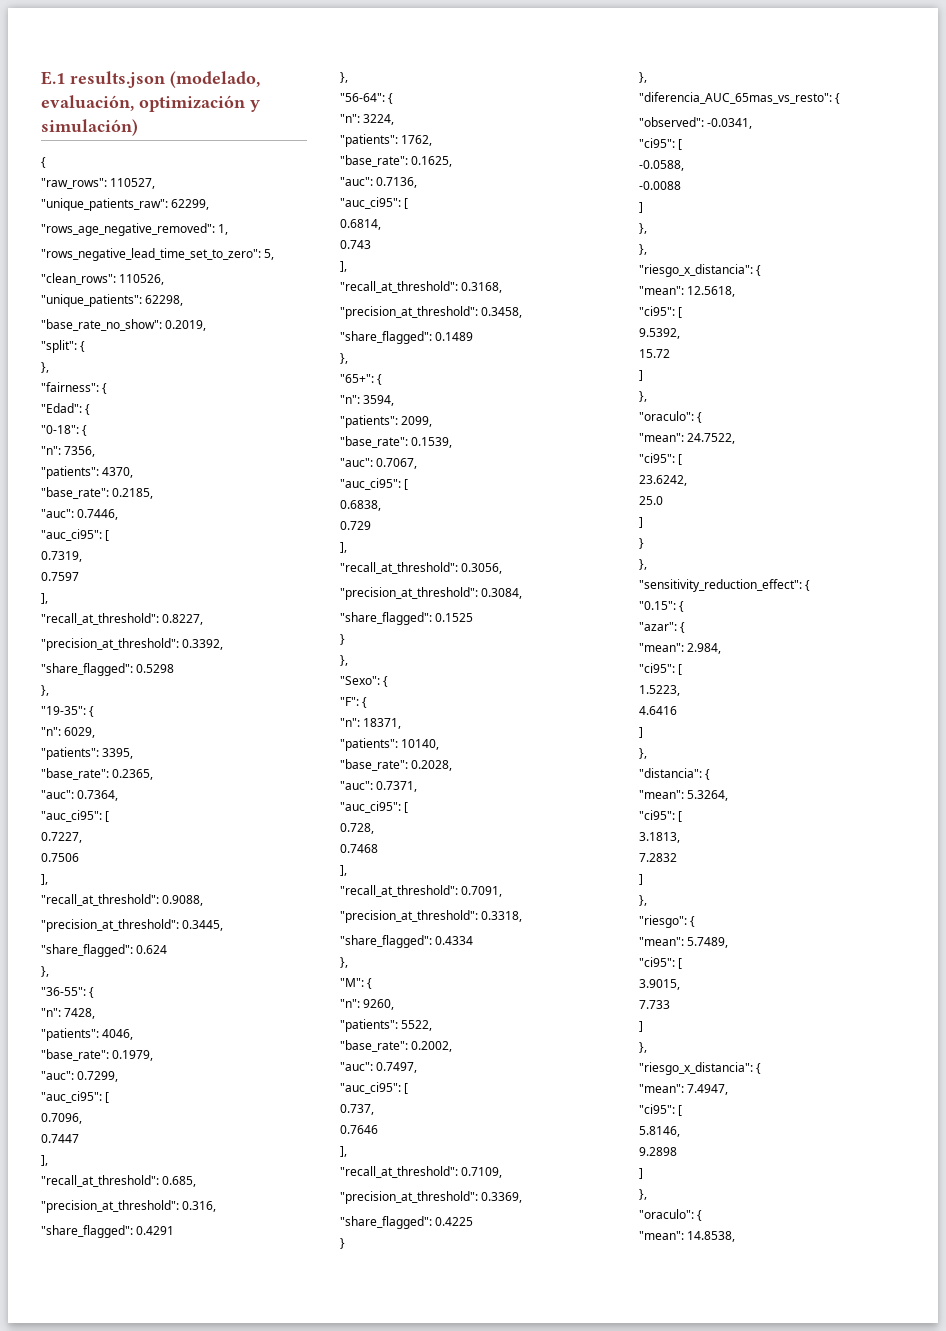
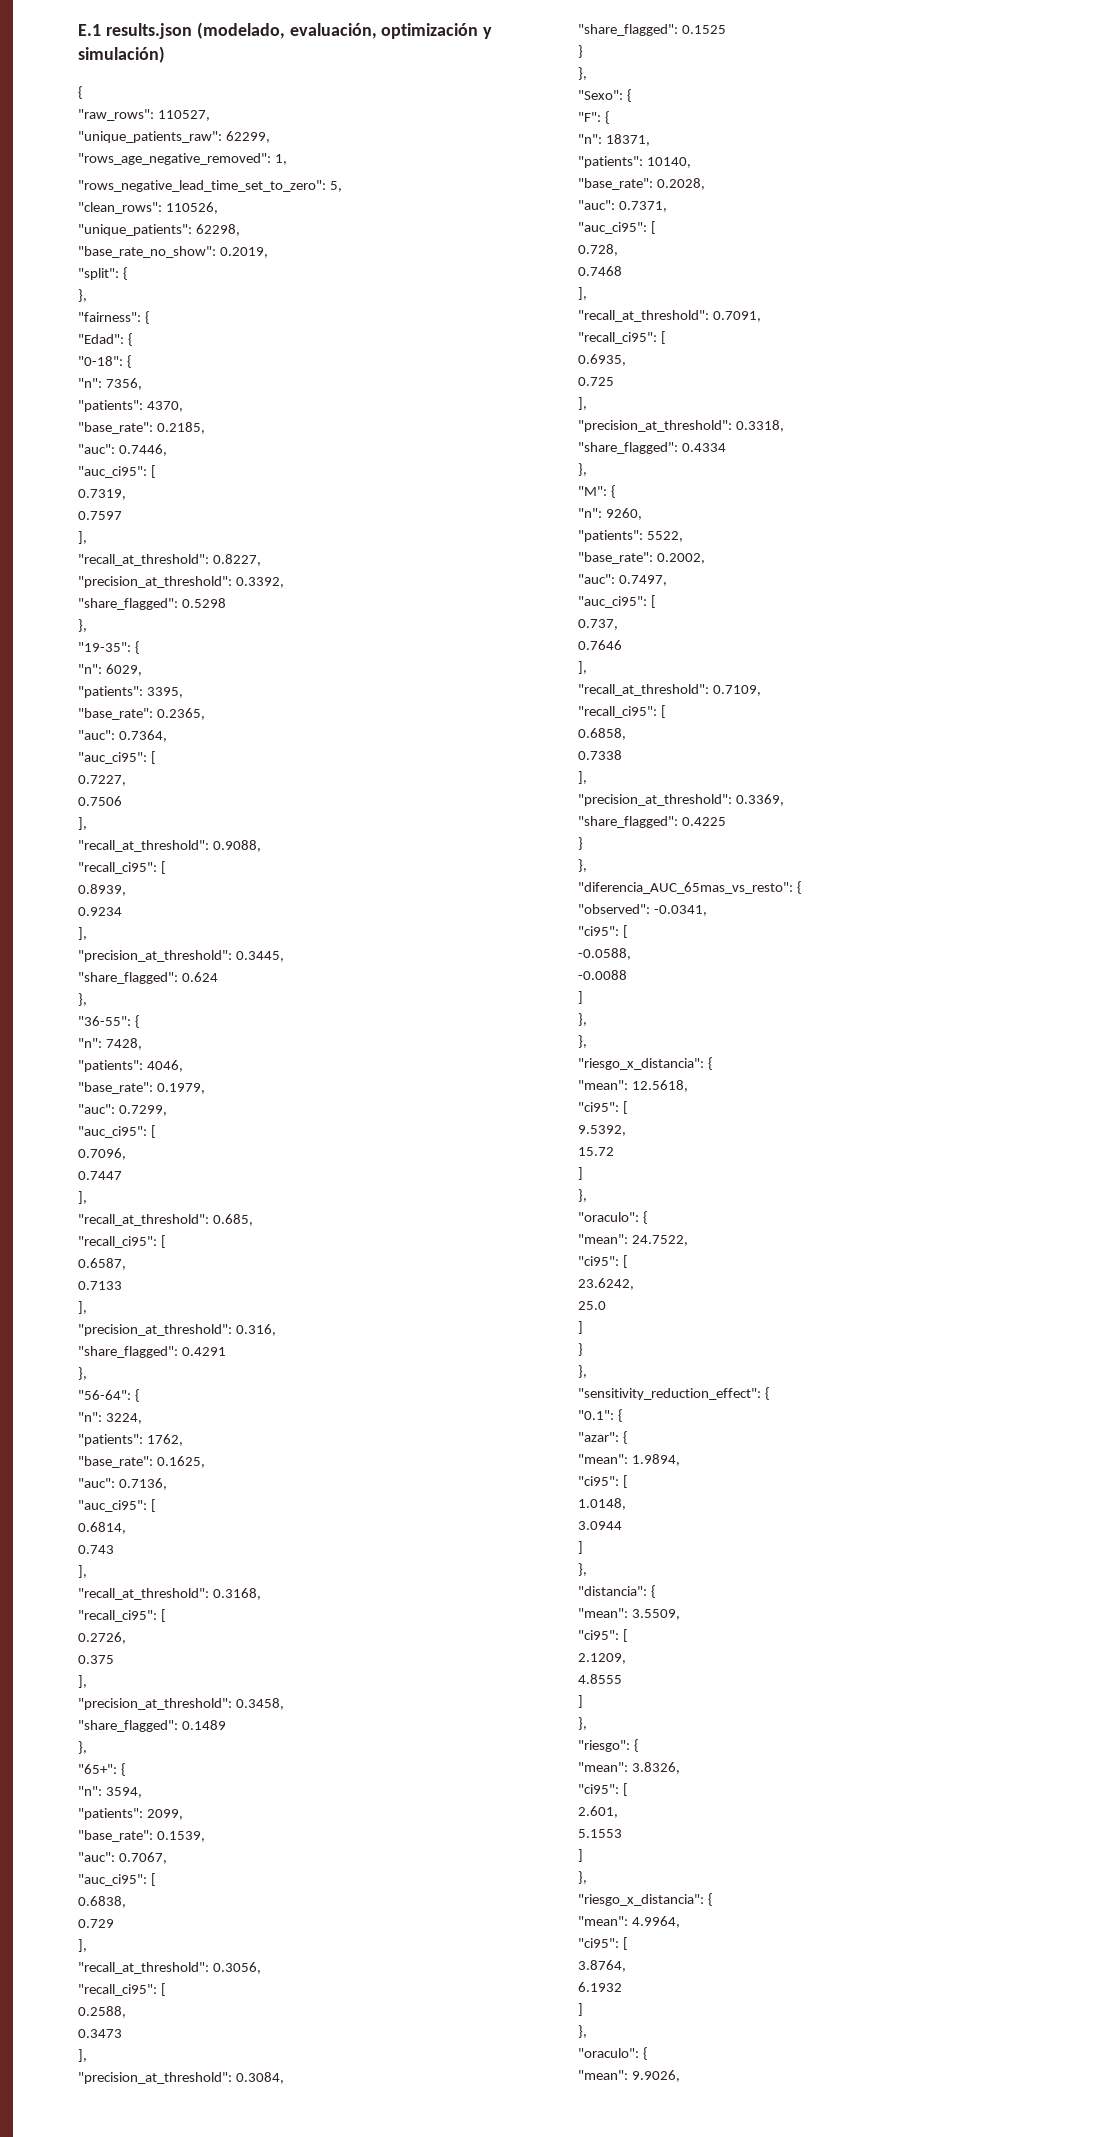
(204, 900) none -> [78,861,166,874] [78,884,126,896] [78,907,122,916] [78,927,87,940] // "recall_ci95": [ // 0.8939, // 0.9234 // ],
(197, 1181) none -> [78,1235,166,1248] [78,1258,126,1270] [78,1281,122,1290] [78,1301,87,1314] // "recall_ci95": [ // 0.6587, // 0.7133 // ],
(503, 287) none -> [78,1609,166,1622] [78,1632,126,1644] [78,1655,114,1664] [78,1675,87,1688] // "recall_ci95": [ // 0.2726, // 0.375 // ],
(503, 568) none -> [78,1983,166,1996] [78,2006,126,2018] [78,2029,122,2038] [78,2049,87,2062] // "recall_ci95": [ // 0.2588, // 0.3473 // ],
(503, 891) none -> [578,331,666,344] [578,354,626,366] [578,377,614,386] [578,397,587,410] // "recall_ci95": [ // 0.6935, // 0.725 // ],
(503, 1172) none -> [578,705,666,718] [578,728,626,740] [578,750,622,760] [578,771,587,784] // "recall_ci95": [ // 0.6858, // 0.7338 // ],
[639,601,676,610] "0.15": -> [578,1410,614,1420] "0.1":
[687,643,722,654] [639,663,683,675] [639,685,680,696] [639,706,677,715] 2.984, // "ci95": [ // 1.5223, // 4.6416 -> [631,1454,680,1466] [578,1475,628,1488] [578,1498,626,1510] [578,1521,622,1530] 1.9894, // "ci95": [ // 1.0148, // 3.0944
[687,790,729,801] [639,810,683,822] [639,832,680,843] [639,853,677,862] 5.3264, // "ci95": [ // 3.1813, // 7.2832 -> [631,1609,680,1620] [578,1629,628,1642] [578,1653,626,1664] [578,1674,622,1684] 3.5509, // "ci95": [ // 2.1209, // 4.8555
[687,937,729,948] [639,957,683,969] [639,979,680,990] [639,1000,670,1009] 5.7489, // "ci95": [ // 3.9015, // 7.733 -> [631,1762,680,1774] [578,1783,628,1796] [578,1806,618,1818] [578,1829,622,1838] 3.8326, // "ci95": [ // 2.601, // 5.1553
[687,1084,729,1095] [639,1104,683,1116] [639,1126,680,1137] [639,1147,677,1156] [639,1168,643,1179] [639,1189,647,1200] [639,1209,703,1221] [639,1231,736,1242] 7.4947, // "ci95": [ // 5.8146, // 9.2898 // ] // }, // "oraculo": { // "mean": 14.8538, -> [631,1916,680,1928] [578,1937,628,1950] [578,1960,626,1972] [578,1982,622,1992] [578,2003,583,2016] [578,2025,587,2038] [578,2047,648,2060] [578,2070,680,2082] 4.9964, // "ci95": [ // 3.8764, // 6.1932 // ] // }, // "oraculo": { // "mean": 9.9026,

